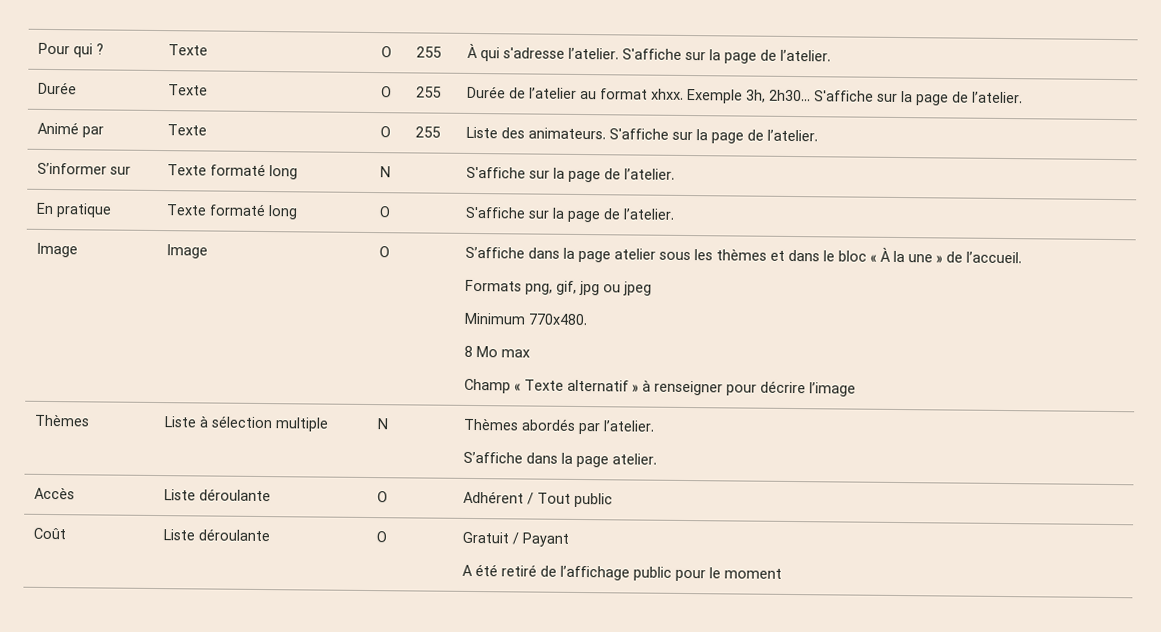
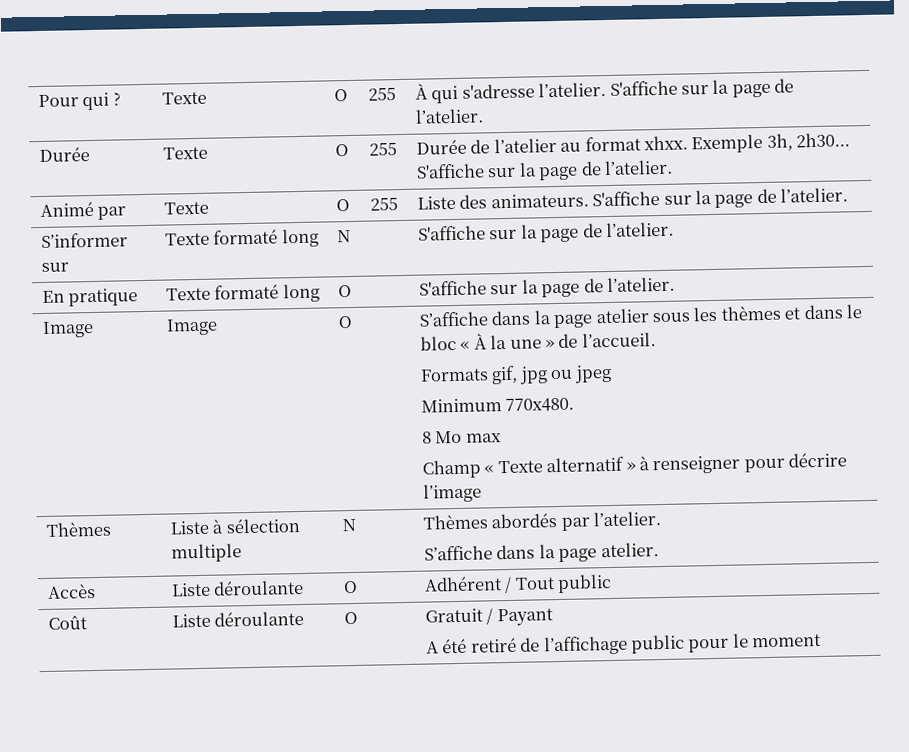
[524,283,553,295] png, -> (489, 375) none

